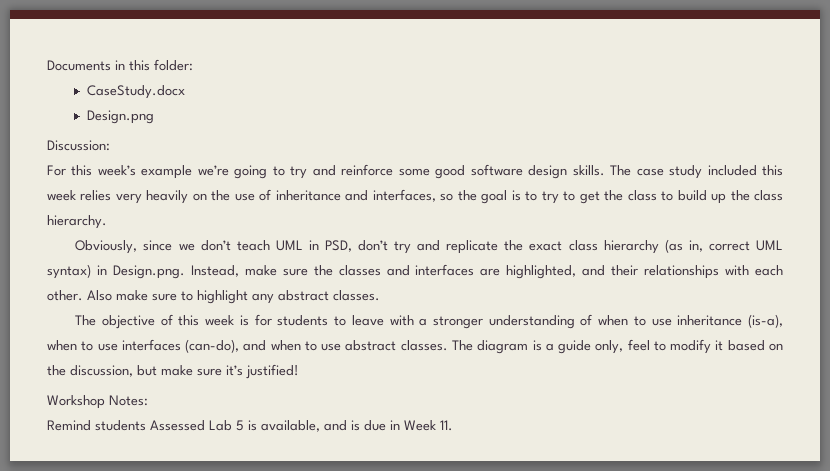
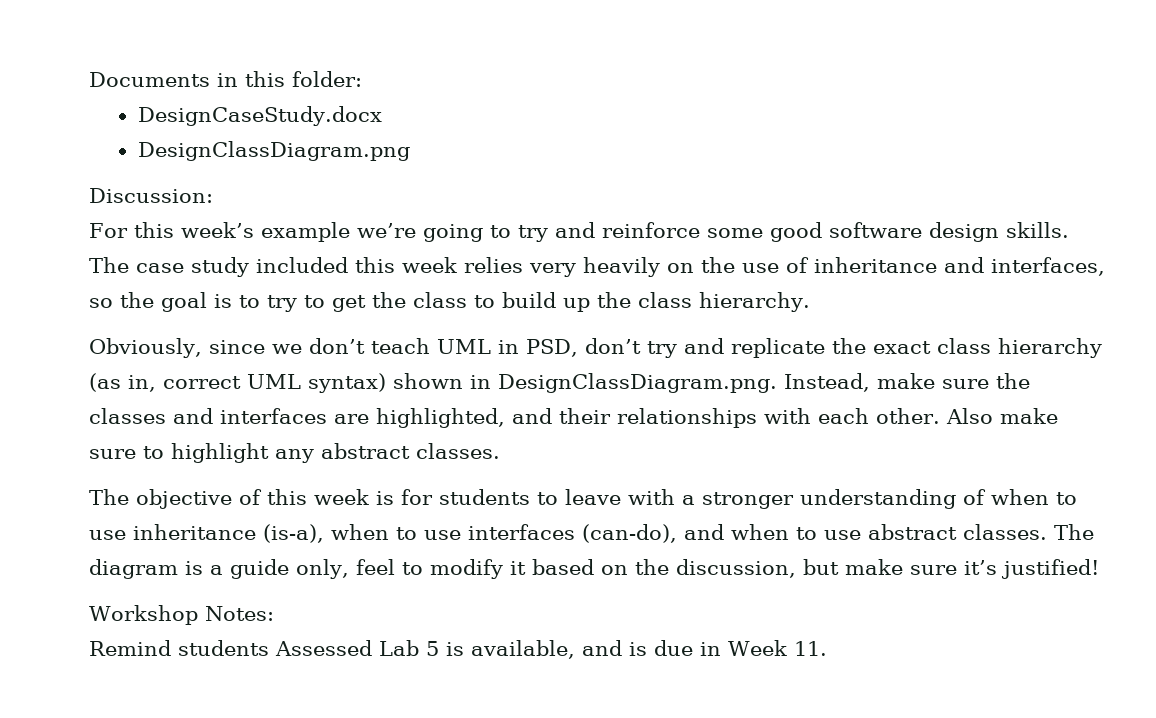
[87,85,186,99] [87,110,155,124] CaseStudy.docx // Design.png -> [137,106,382,126] [137,141,410,161] DesignCaseStudy.docx // DesignClassDiagram.png
[96,265,185,279] in Design.png. -> [393,373,777,393] shown in DesignClassDiagram.png.

